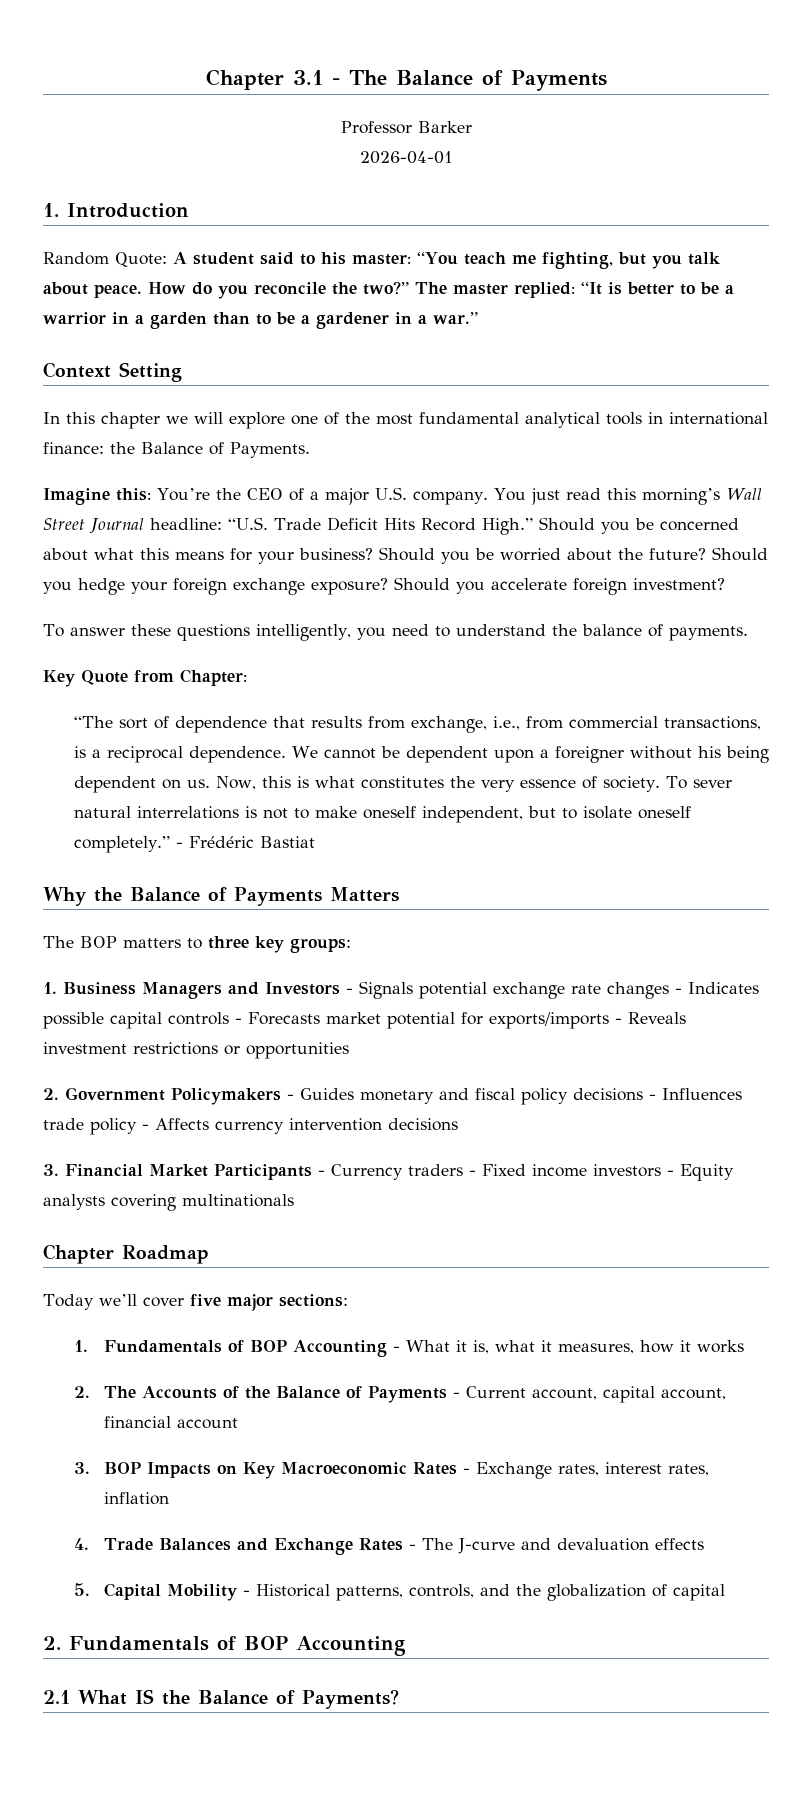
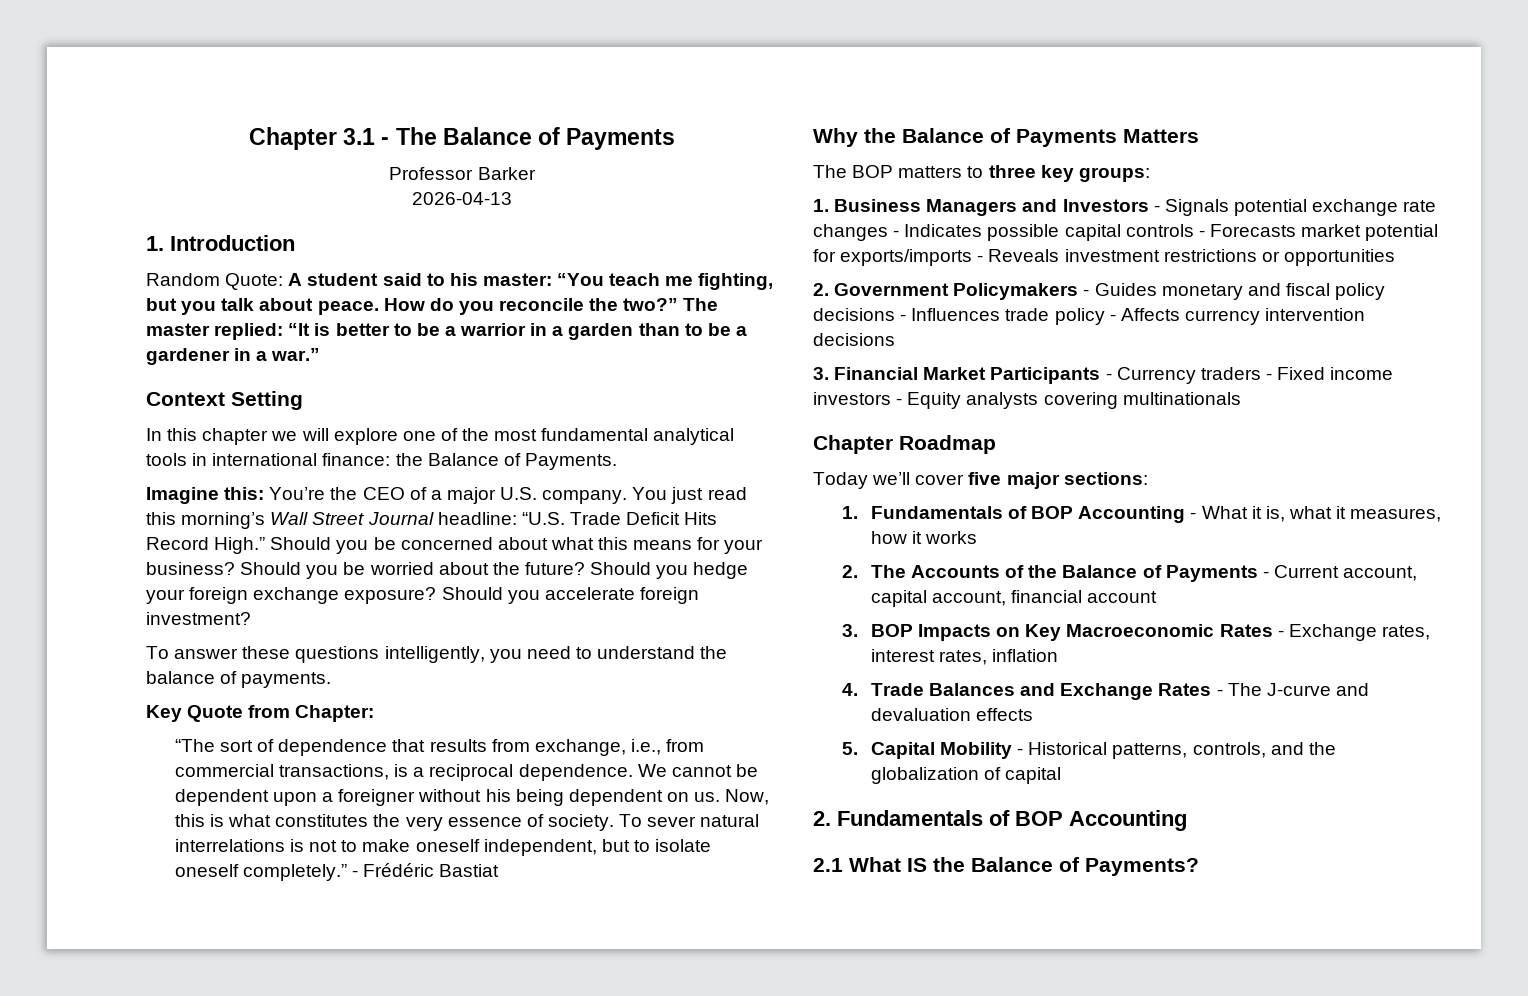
[360,151,452,164] 2026-04-01 -> [412,192,512,205] 2026-04-13

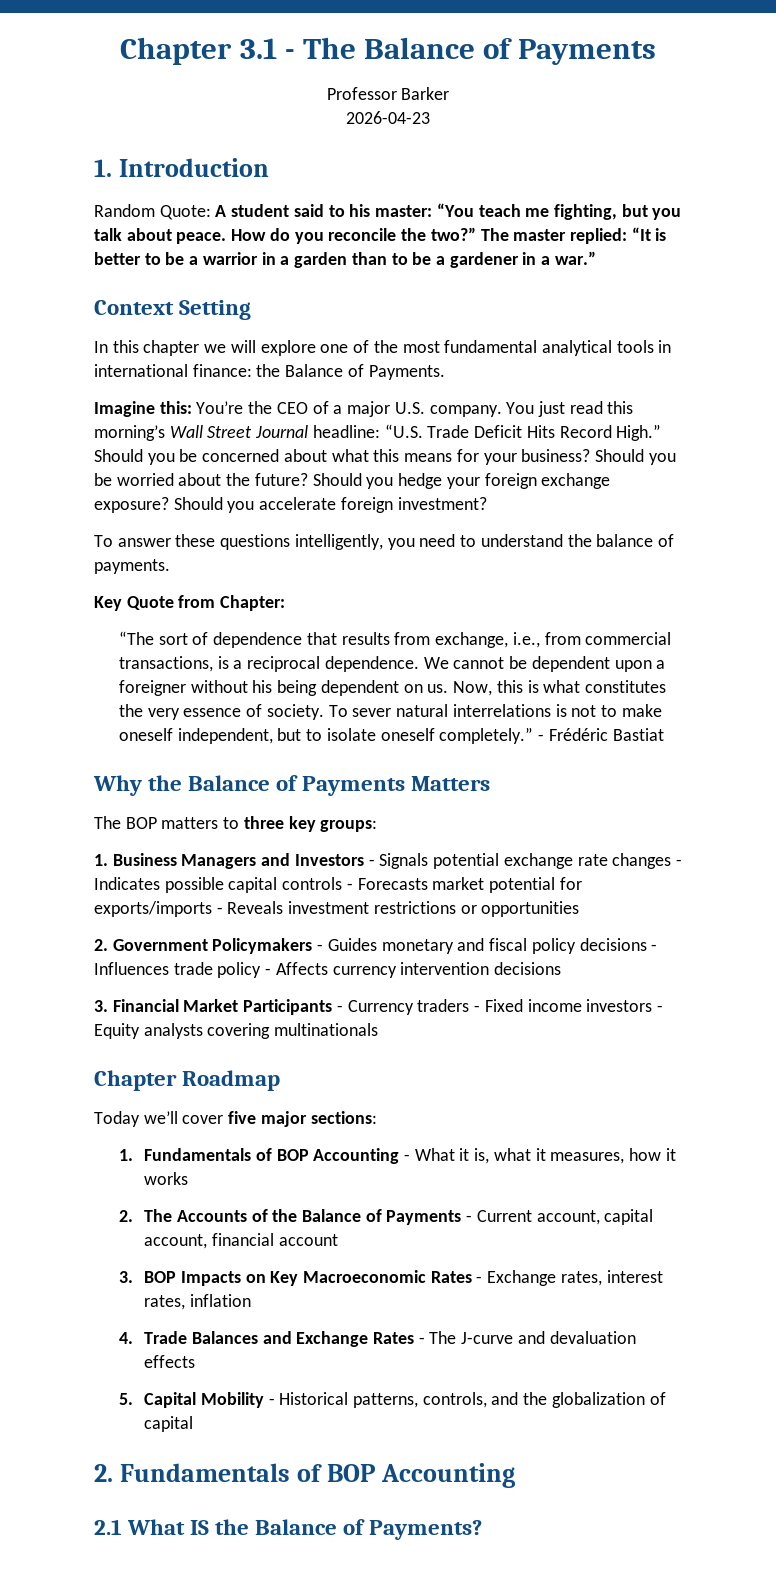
[412,192,512,205] 2026-04-13 -> [346,111,430,124] 2026-04-23

